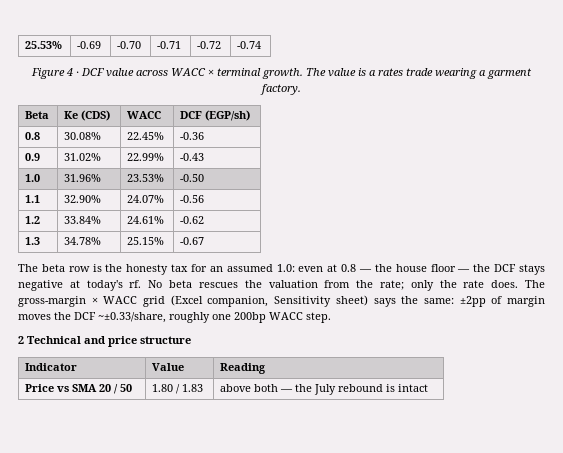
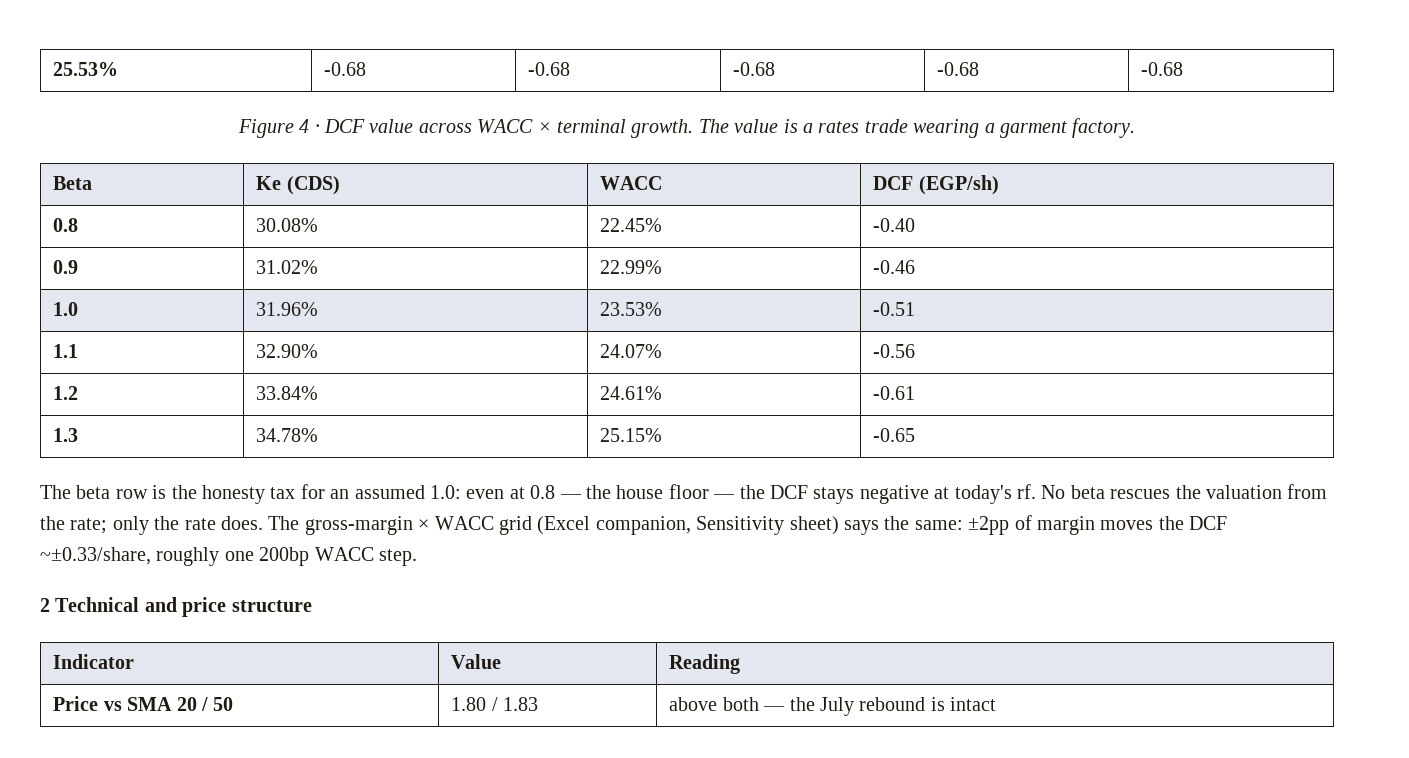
[77,41,102,49] [117,41,142,49] [157,41,182,49] [197,41,222,49] [237,41,262,49] -0.69 | -0.70 | -0.71 | -0.72 | -0.74 -> [324,62,367,76] [528,62,571,76] [733,62,776,76] [937,62,980,76] [1141,62,1184,76] -0.68 | -0.68 | -0.68 | -0.68 | -0.68
[180,132,205,140] -0.36 -> [873,218,916,232] -0.40
[180,153,205,161] -0.43 -> [873,260,916,274] -0.46
[180,174,205,182] -0.50 -> [873,302,916,316] -0.51
[180,216,205,224] -0.62 -> [873,386,916,400] -0.61
[180,237,205,245] -0.67 -> [873,428,916,442] -0.65

